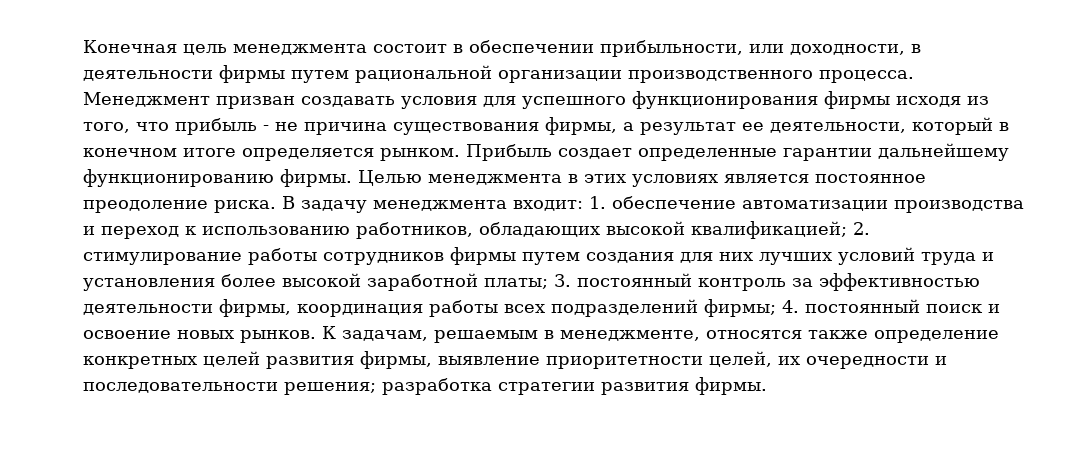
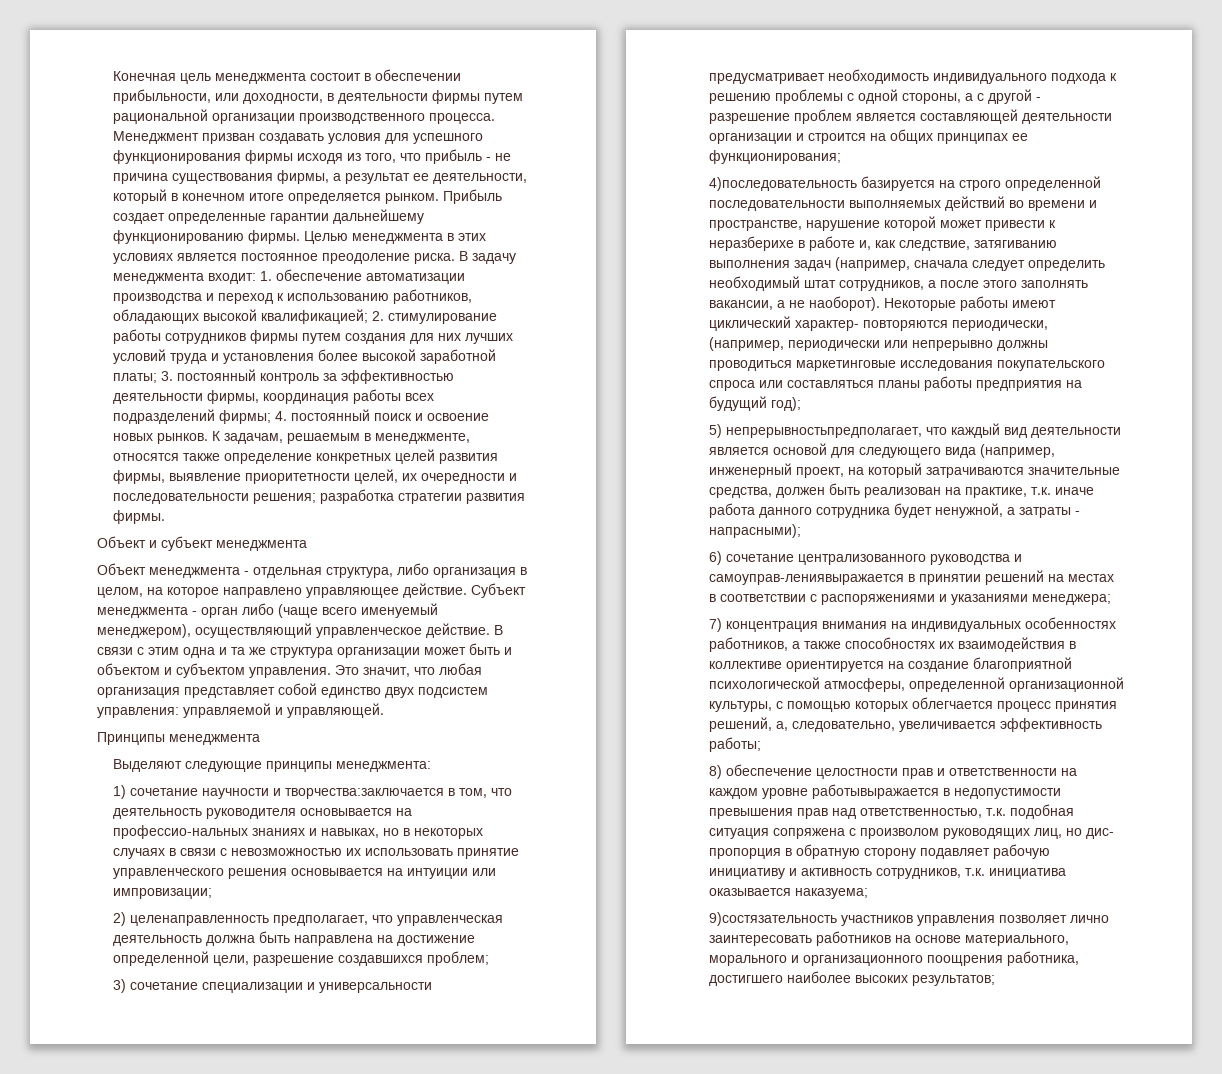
(767, 386) none -> [97,536,307,551] [97,563,527,578] [97,583,526,598] [97,603,438,618] [97,623,503,638] [97,643,512,658] [97,663,482,678] [97,683,488,698] [97,703,384,718] [97,732,260,745] [113,759,432,772] [113,785,513,799] [113,808,413,819] [113,825,484,839] [113,848,520,859] [113,868,497,879] [113,888,213,899] [113,912,504,926] [113,931,476,946] [113,951,490,966] [113,979,433,993] [709,69,1118,84] [709,89,1042,104] [709,109,1113,124] [709,129,1029,144] [709,150,842,164] [709,176,1102,191] [709,196,1098,211] [709,216,1057,231] [709,236,1058,251] [709,257,1106,271] [709,276,1089,291] [709,296,1057,311] [709,316,1049,331] [709,337,1049,351] [709,360,1106,371] [709,376,1083,391] [709,396,802,411] [709,423,1122,438] [709,443,1056,458] [709,463,1121,478] [709,483,1095,498] [709,503,1081,518] [709,524,802,538] [709,551,1023,565] [709,570,1115,585] [709,594,1112,605] [709,617,1117,632] [709,637,1077,652] [709,657,1073,672] [709,677,1125,692] [709,697,1118,712] [709,717,1103,732] [709,737,762,752] [709,764,1078,779] [709,784,1062,799] [709,804,1075,819] [709,828,1115,839] [709,844,1051,859] [709,868,1067,879] [709,888,869,899] [709,912,1110,926] [709,931,1070,946] [709,951,1080,966] [709,971,996,986] // Объект и субъект менеджмента // Объект менеджмента - отдельная структура, либо организация в целом, на которое направлено управляющее действие. Субъект менеджмента - орган либо (чаще всего именуемый менеджером), осуществляющий управленческое действие. В связи с этим одна и та же структура организации может быть и объектом и субъектом управления. Это значит, что любая организация представляет собой единство двух подсистем управления: управляемой и управляющей. // Принципы менеджмента // Выделяют следующие принципы менеджмента: // 1) сочетание научности и творчества:заключается в том, что деятельность руководителя основывается на профессио-нальных знаниях и навыках, но в некоторых случаях в связи с невозможностью их использовать принятие управленческого решения основывается на интуиции или импровизации; // 2) целенаправленность предполагает, что управленческая деятельность должна быть направлена на достижение определенной цели, разрешение создавшихся проблем; // 3) сочетание специализации и универсальности предусматривает необходимость индивидуального подхода к решению проблемы с одной стороны, а с другой - разрешение проблем является составляющей деятельности организации и строится на общих принципах ее функционирования; // 4)последовательность базируется на строго определенной последовательности выполняемых действий во времени и пространстве, нарушение которой может привести к неразберихе в работе и, как следствие, затягиванию выполнения задач (например, сначала следует определить необходимый штат сотрудников, а после этого заполнять вакансии, а не наоборот). Некоторые работы имеют циклический характер- повторяются периодически, (например, периодически или непрерывно должны проводиться маркетинговые исследования покупательского спроса или составляться планы работы предприятия на будущий год); // 5) непрерывностьпредполагает, что каждый вид деятельности является основой для следующего вида (например, инженерный проект, на который затрачиваются значительные средства, должен быть реализован на практике, т.к. иначе работа данного сотрудника будет ненужной, а затраты - напрасными); // 6) сочетание централизованного руководства и самоуправ-лениявыражается в принятии решений на местах в соответствии с распоряжениями и указаниями менеджера; // 7) концентрация внимания на индивидуальных особенностях работников, а также способностях их взаимодействия в коллективе ориентируется на создание благоприятной психологической атмосферы, определенной организационной культуры, с помощью которых облегчается процесс принятия решений, а, следовательно, увеличивается эффективность работы; // 8) обеспечение целостности прав и ответственности на каждом уровне работывыражается в недопустимости превышения прав над ответственностью, т.к. подобная ситуация сопряжена с произволом руководящих лиц, но дис- пропорция в обратную сторону подавляет рабочую инициативу и активность сотрудников, т.к. инициатива оказывается наказуема; // 9)состязательность участников управления позволяет лично заинтересовать работников на основе материального, морального и организационного поощрения работника, достигшего наиболее высоких результатов;

